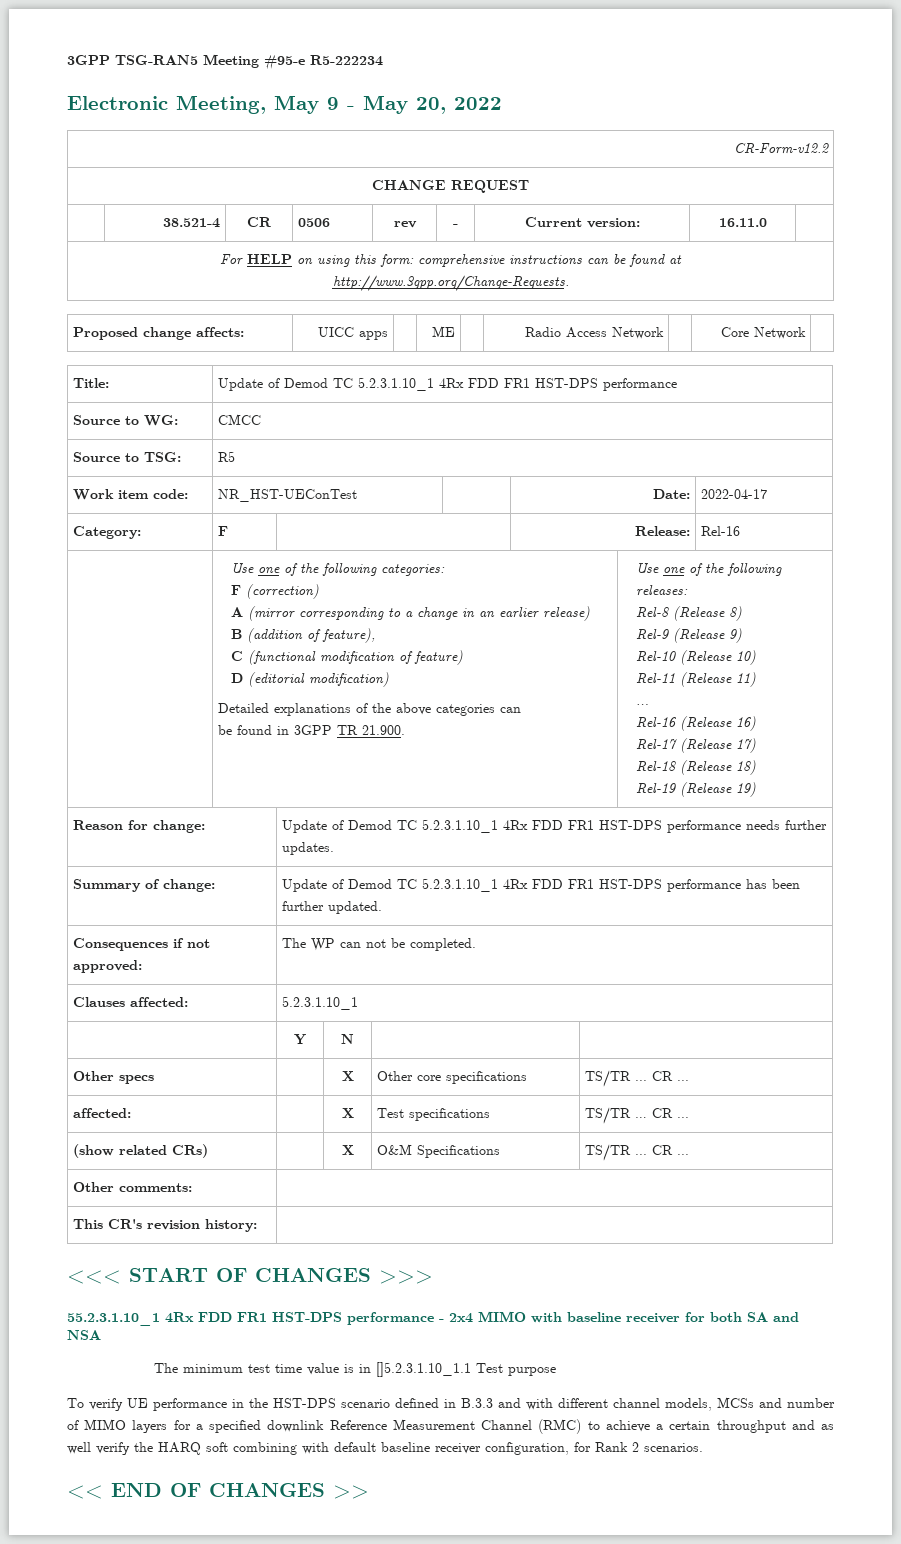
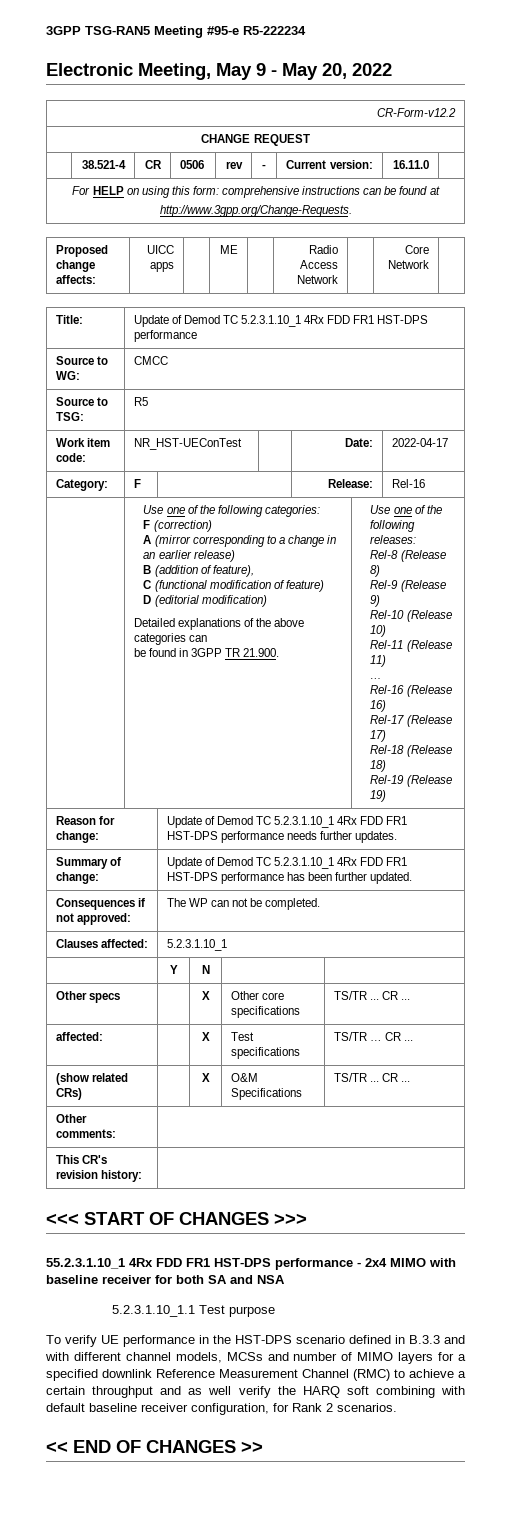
[154,1362,472,1377] The minimum test time value is in []5.2.3.1.10_1.1 -> [111,1305,195,1317] 5.2.3.1.10_1.1

